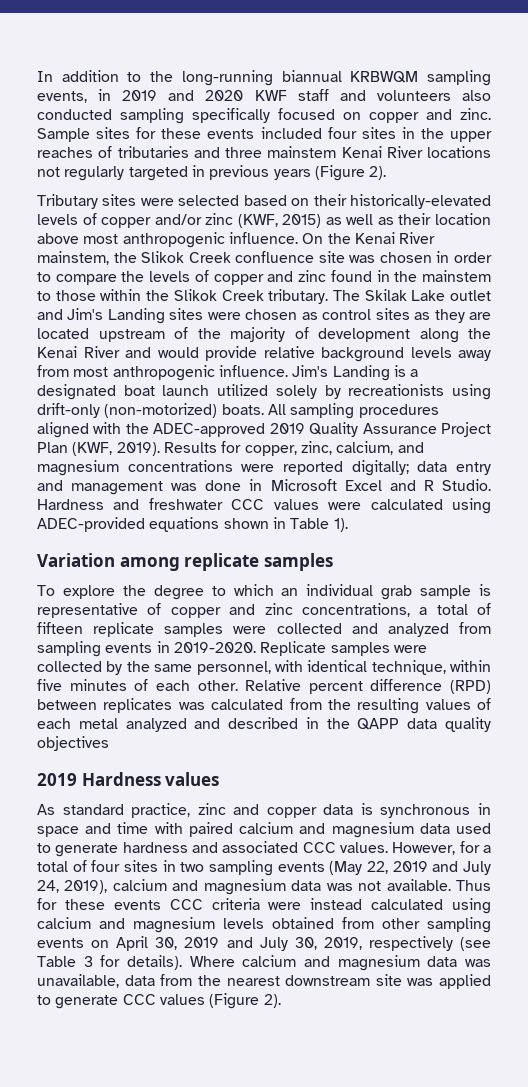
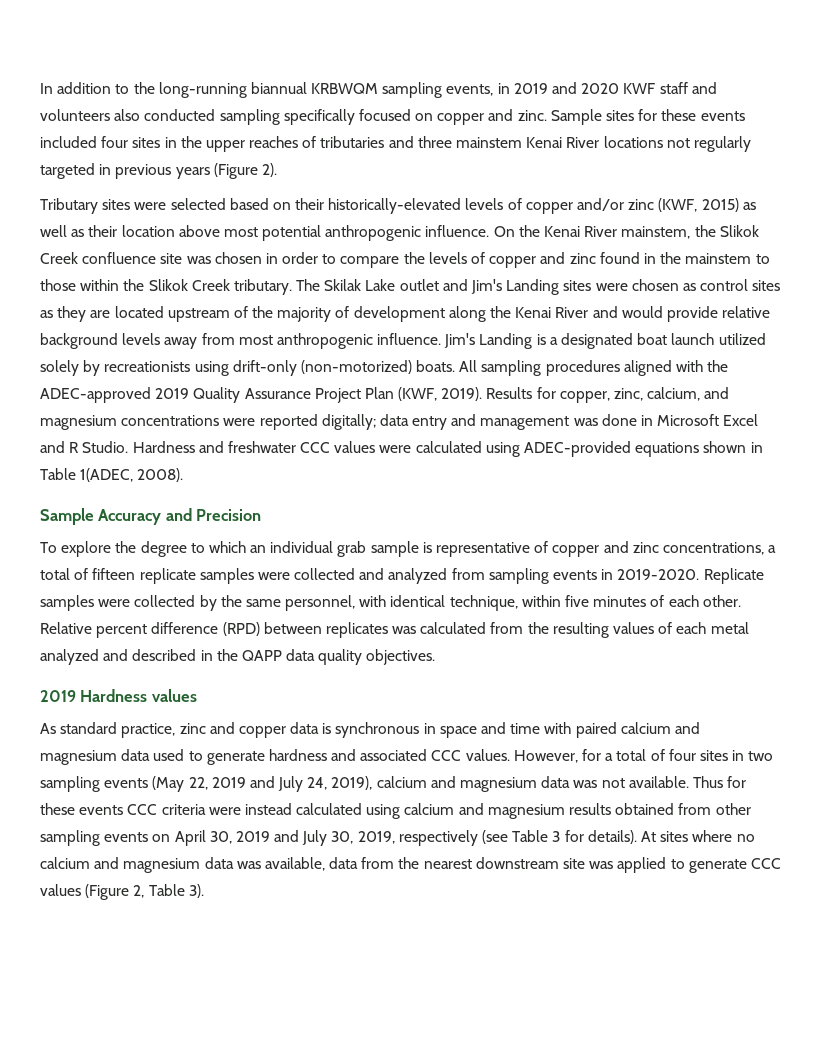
(119, 239) none -> [262,225,322,241] potential
[333,518,348,532] [37,553,333,571] 1). // Variation among replicate samples -> [80,468,184,482] [40,508,262,525] 1(ADEC, 2008). // Sample Accuracy and Precision
[37,736,109,751] objectives -> [366,649,436,665] objectives.
[223,918,264,929] levels -> [569,803,612,815] results
[189,955,492,971] [37,974,119,988] Where calcium and magnesium data was unavailable, -> [640,830,755,842] [40,857,325,873] At sites where no calcium and magnesium data was available,
[263,994,281,1008] 2). -> [133,884,204,898] 2, Table 3).

